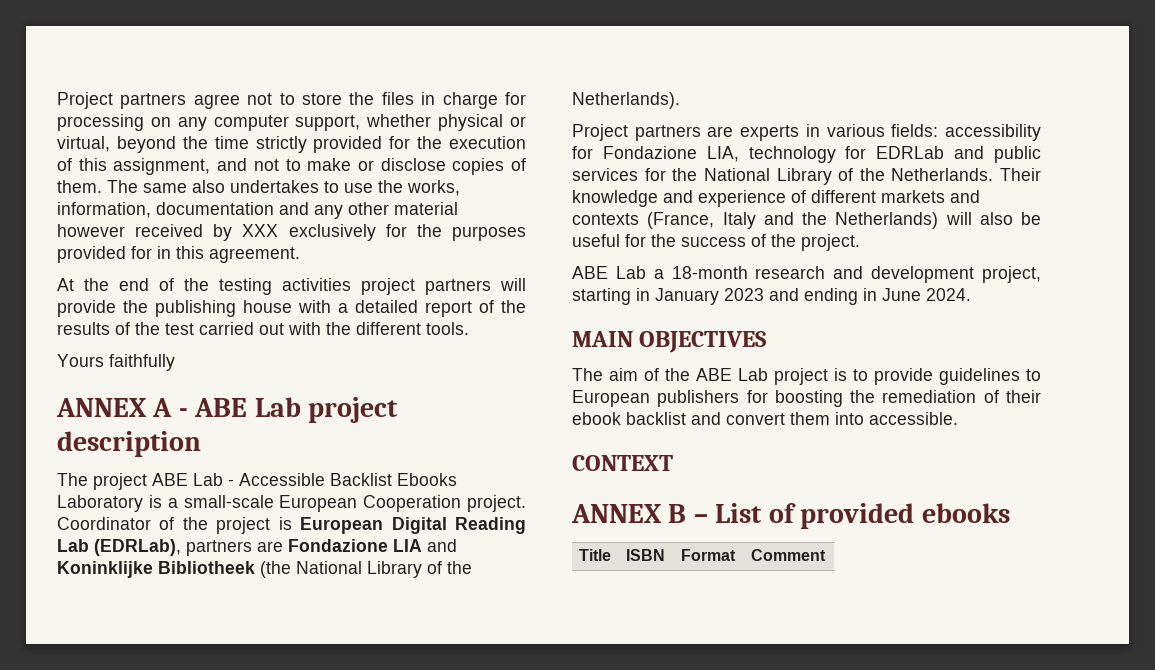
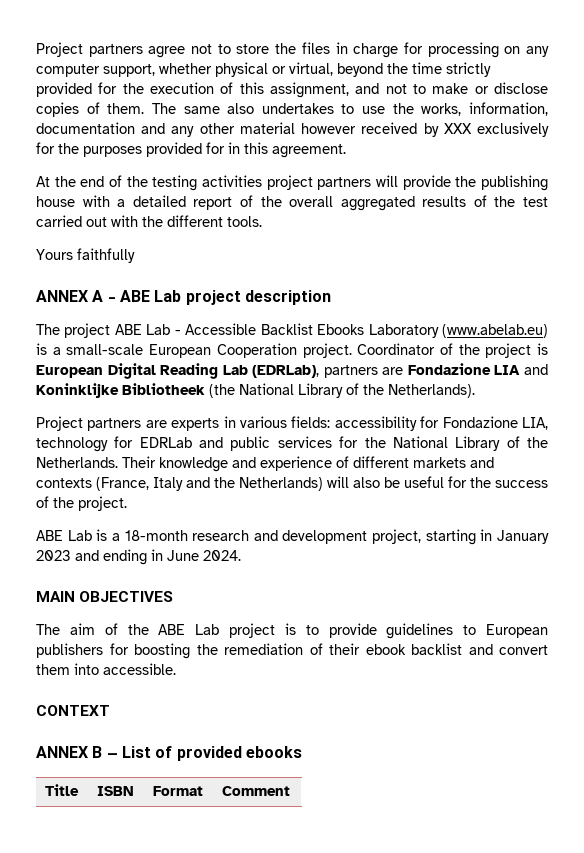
(526, 306) none -> [289,196,415,211] overall aggregated
(143, 503) none -> [442,324,548,338] (www.abelab.eu)
(646, 272) none -> [96,529,108,541] is

